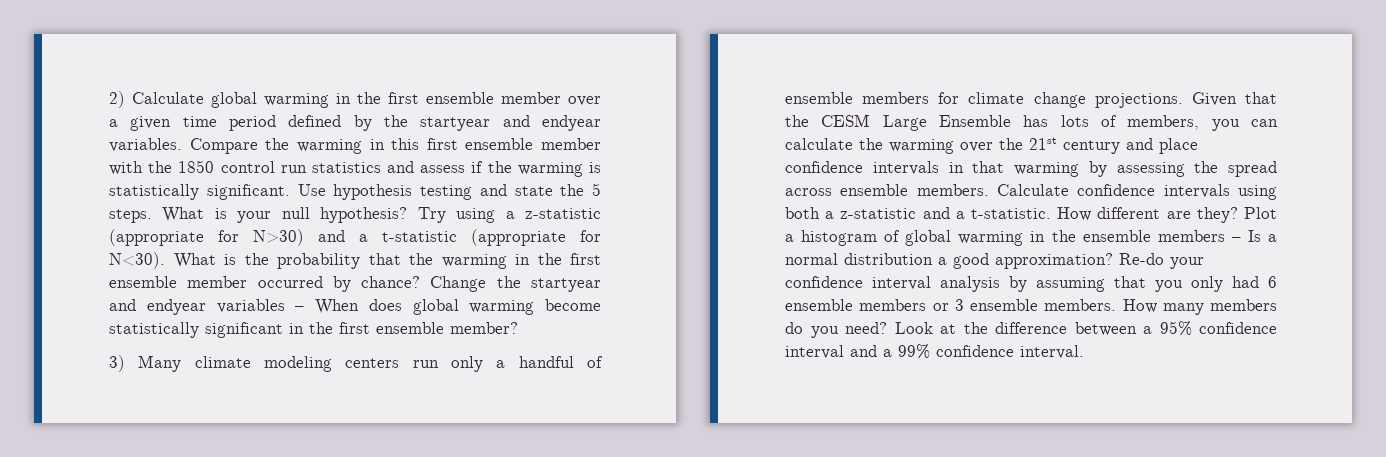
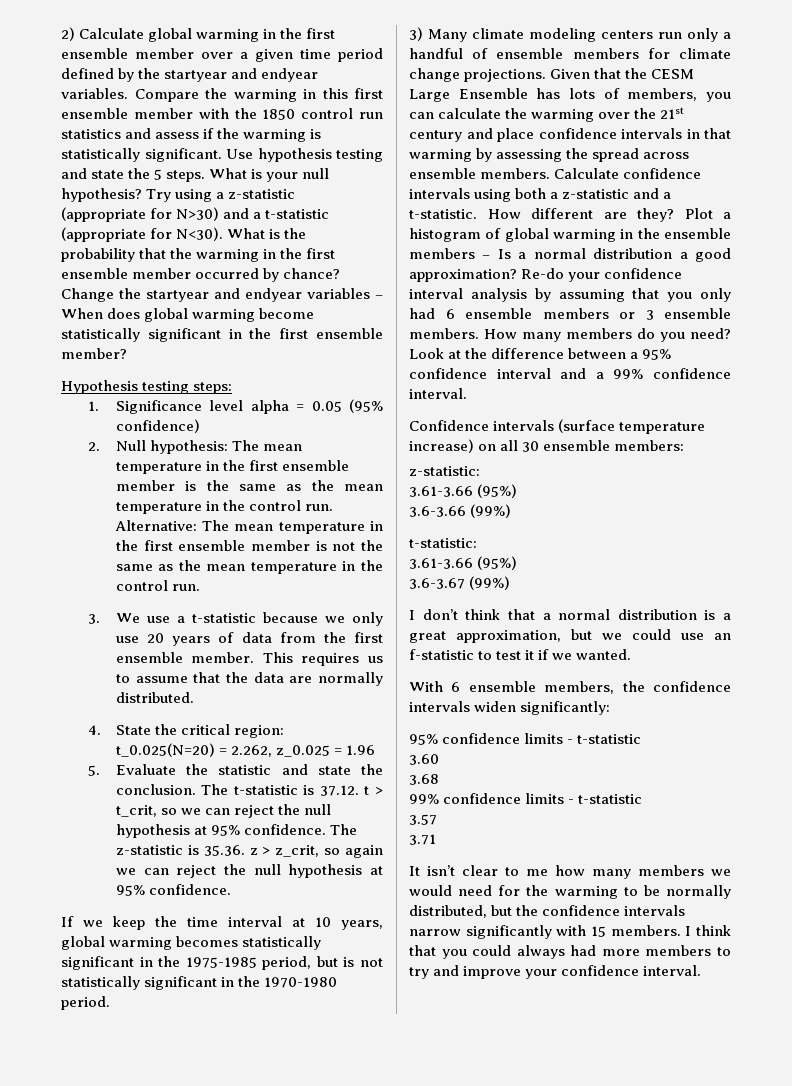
(518, 328) none -> [61,380,233,394] [88,399,383,414] [115,419,200,433] [88,440,303,454] [115,460,350,474] [115,480,383,491] [115,500,334,514] [114,520,383,534] [115,540,383,551] [115,560,383,574] [115,580,200,591] [88,612,383,626] [115,632,383,646] [115,652,383,666] [115,672,383,686] [115,692,194,703] [88,724,285,738] [115,743,376,757] [88,764,383,776] [115,784,383,796] [115,804,332,818] [115,824,358,838] [115,845,383,858] [115,864,383,878] [115,884,231,896] [61,916,383,930] [61,936,322,950] [61,956,383,970] [61,976,338,990] [61,996,110,1010] // Hypothesis testing steps: // 1. Significance level alpha = 0.05 (95% confidence) // 2. Null hypothesis: The mean temperature in the first ensemble member is the same as the mean temperature in the control run. Alternative: The mean temperature in the first ensemble member is not the same as the mean temperature in the control run. // 3. We use a t-statistic because we only use 20 years of data from the first ensemble member. This requires us to assume that the data are normally distributed. // 4. State the critical region: t_0.025(N=20) = 2.262, z_0.025 = 1.96 // 5. Evaluate the statistic and state the conclusion. The t-statistic is 37.12. t > t_crit, so we can reject the null hypothesis at 95% confidence. The z-statistic is 35.36. z > z_crit, so again we can reject the null hypothesis at 95% confidence. // If we keep the time interval at 10 years, global warming becomes statistically significant in the 1975-1985 period, but is not statistically significant in the 1970-1980 period.
(1084, 352) none -> [409,419,706,434] [409,439,685,453] [409,466,480,476] [409,484,518,498] [409,504,512,518] [409,538,477,548] [409,556,518,570] [409,576,511,590] [409,609,731,620] [409,629,731,643] [409,649,632,660] [409,681,731,694] [409,701,611,715] [409,733,642,745] [409,754,439,765] [409,774,439,785] [409,793,643,804] [409,814,437,825] [409,834,436,845] [409,865,731,879] [409,885,731,899] [409,905,686,918] [409,925,731,939] [409,945,731,959] [409,965,702,979] // Confidence intervals (surface temperature increase) on all 30 ensemble members: // z-statistic: // 3.61-3.66 (95%) // 3.6-3.66 (99%) // t-statistic: // 3.61-3.66 (95%) // 3.6-3.67 (99%) // I don’t think that a normal distribution is a great approximation, but we could use an f-statistic to test it if we wanted. // With 6 ensemble members, the confidence intervals widen significantly: // 95% confidence limits - t-statistic // 3.60 // 3.68 // 99% confidence limits - t-statistic // 3.57 // 3.71 // It isn’t clear to me how many members we would need for the warming to be normally distributed, but the confidence intervals narrow significantly with 15 members. I think that you could always had more members to try and improve your confidence interval.

